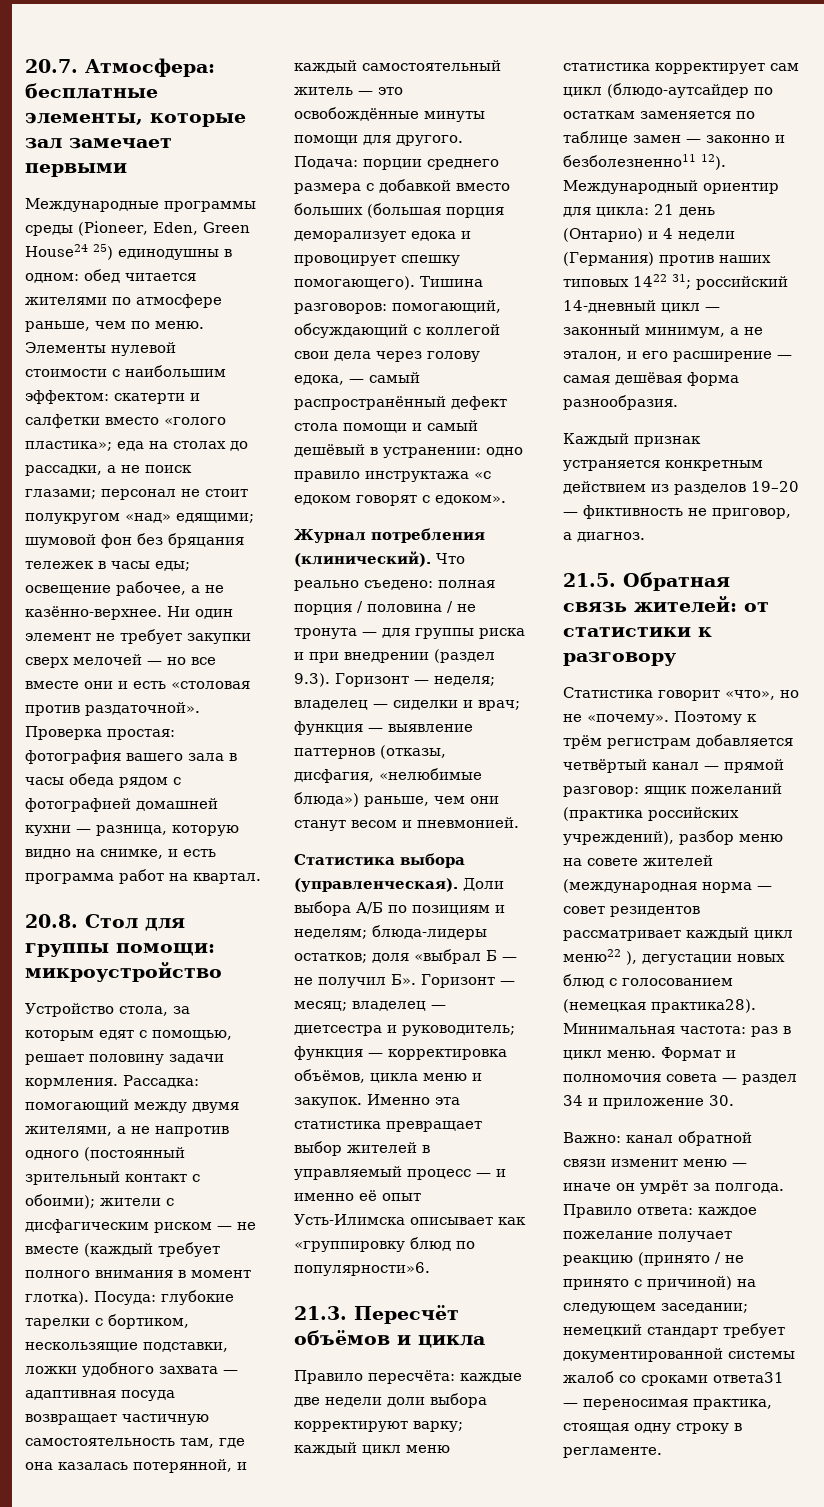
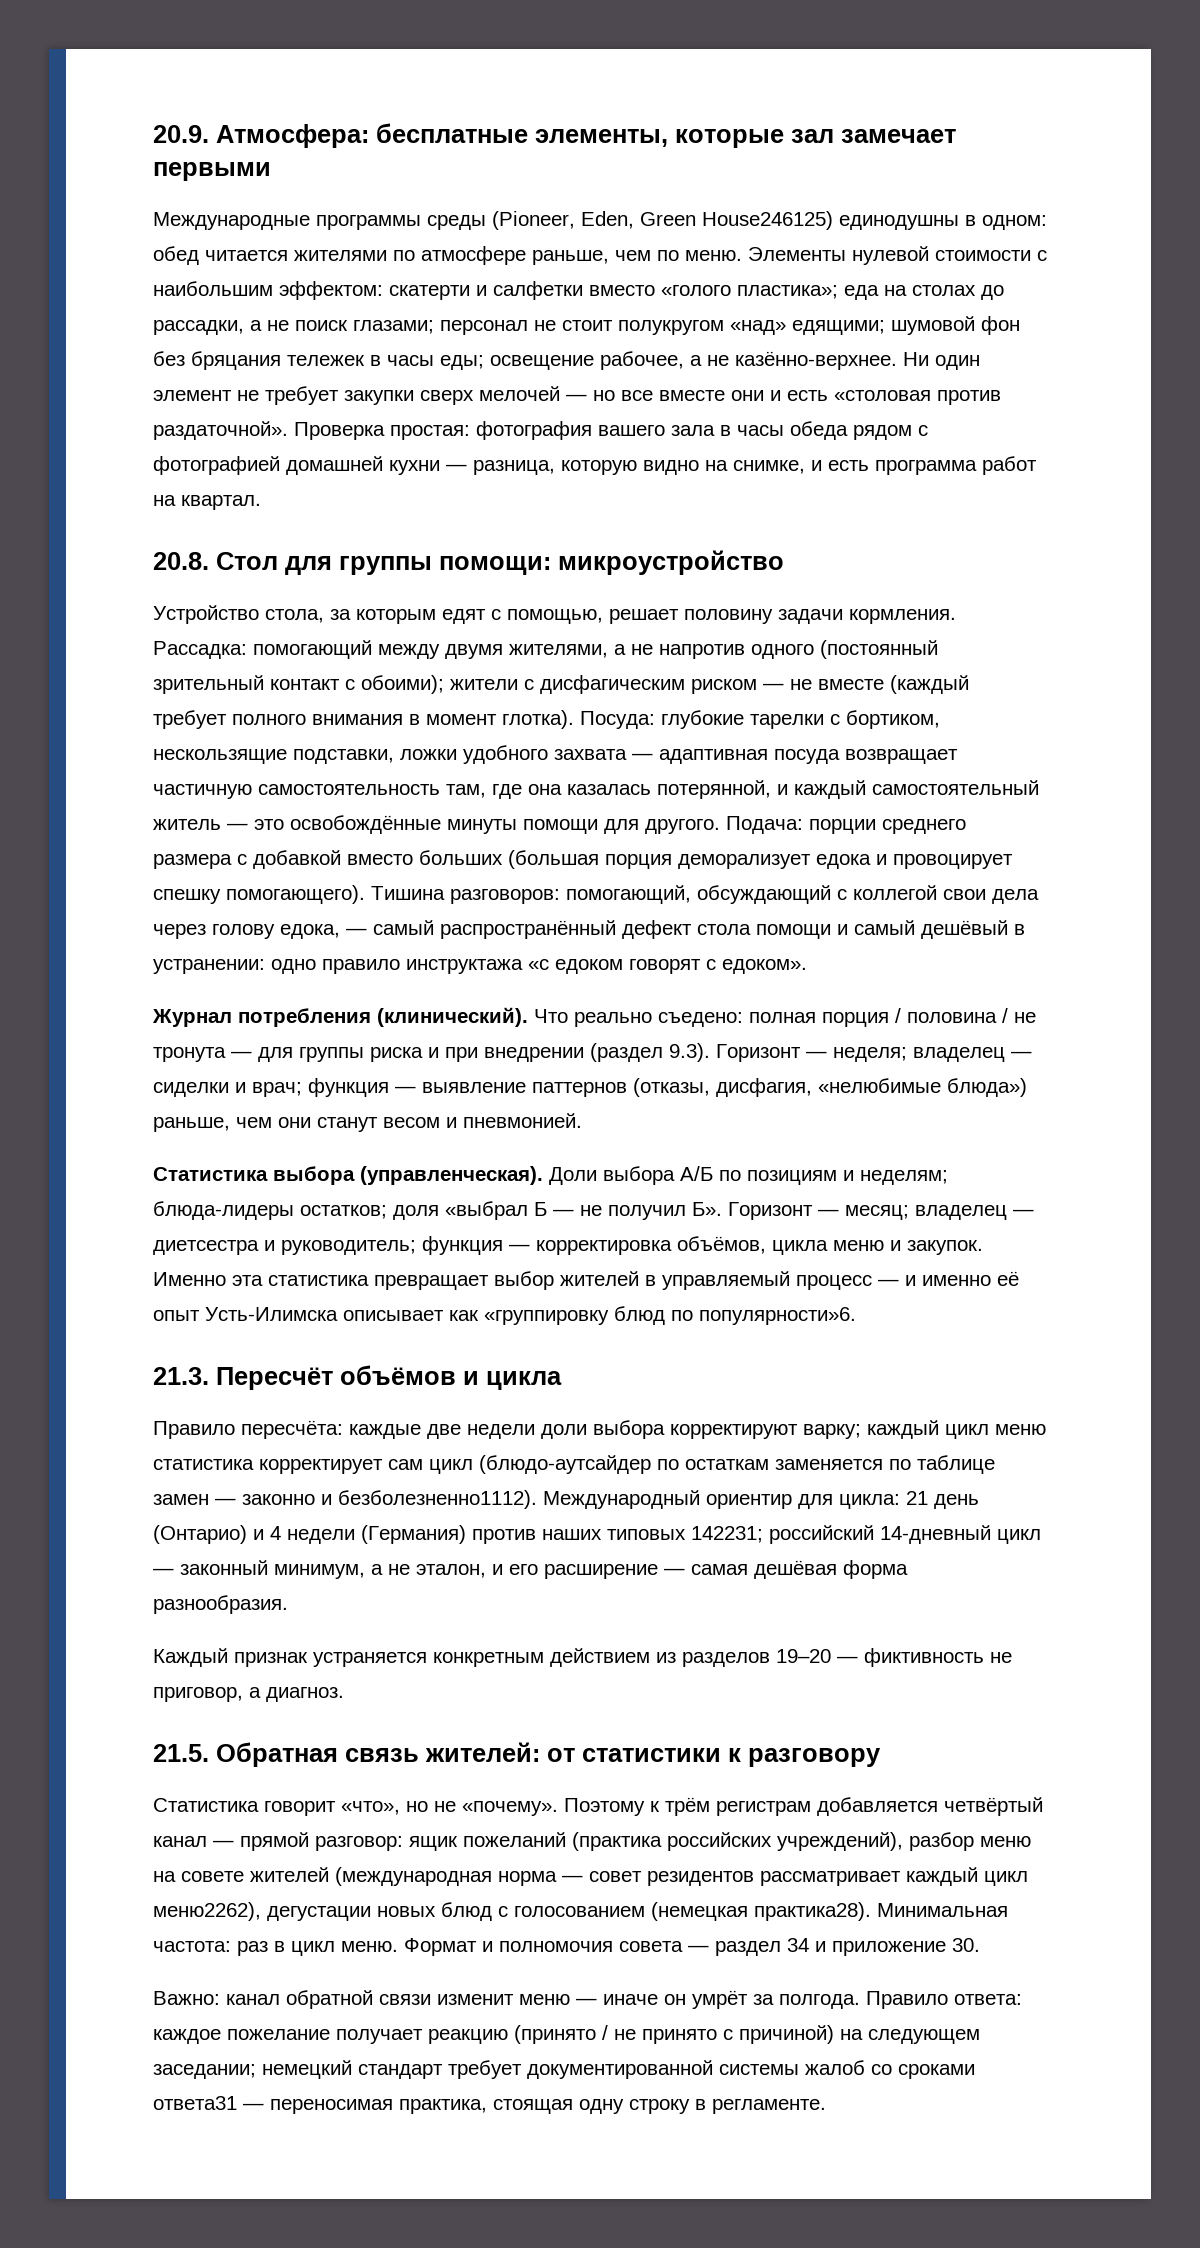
[25,59,78,73] 20.7. -> [153,125,209,143] 20.9.
[25,244,113,260] House24 25) -> [702,211,833,230] House246125)
[563,154,726,170] безболезненно11 12). -> [338,1490,537,1509] безболезненно1112).
[633,274,691,289] 1422 31; -> [691,1526,763,1543] 142231;
[563,949,637,965] меню22 ), -> [153,1902,261,1921] меню2262),

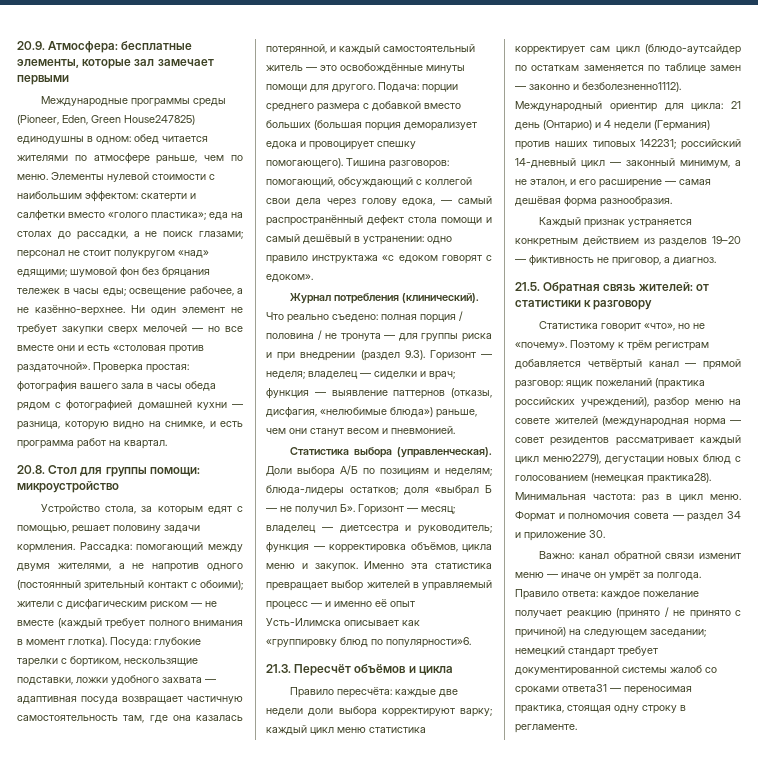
[702,211,833,230] House246125) -> [124,115,195,125] House247825)
[153,1902,261,1921] меню2262), -> [542,454,601,464] меню2279),

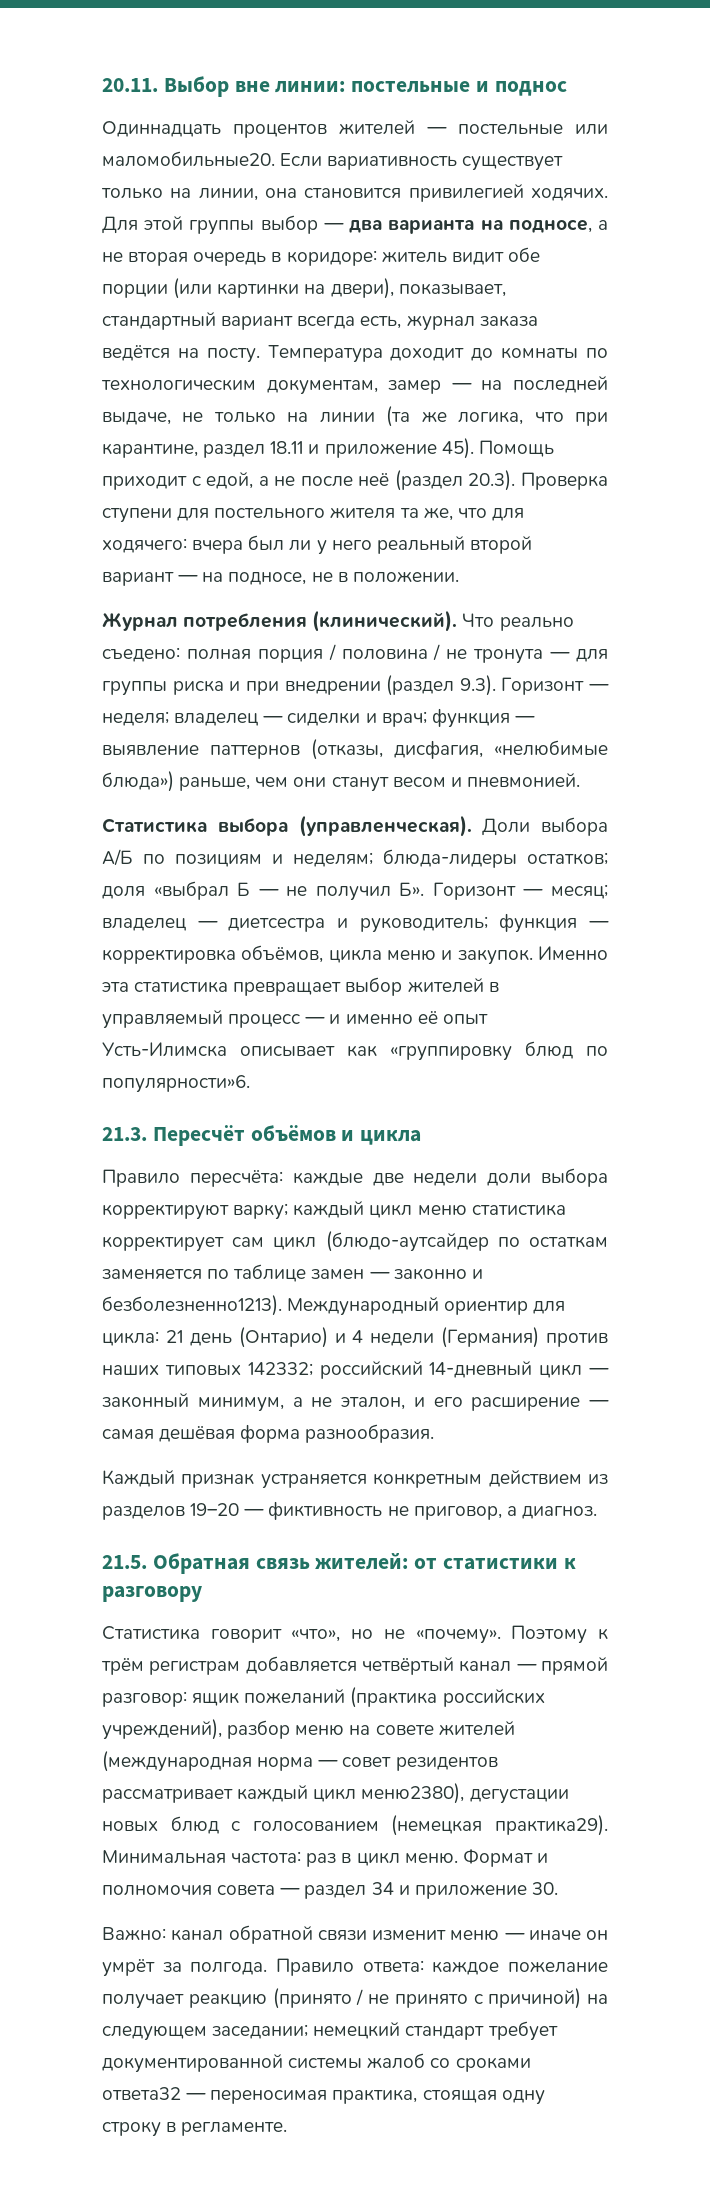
[17,41,193,53] [17,59,214,69] [17,75,69,85] [41,96,227,107] [17,115,195,125] [17,134,208,144] [17,153,244,164] [17,172,215,182] [17,191,196,202] [17,210,243,221] [17,231,244,240] [17,250,209,259] [17,267,210,278] [17,286,243,297] [17,305,243,316] [17,324,243,335] [17,345,204,354] [17,362,189,373] [17,381,216,392] [17,400,243,411] [17,421,243,430] [17,438,167,449] [17,465,200,477] [17,481,119,493] [41,504,244,515] [17,525,200,534] [17,542,243,553] [17,563,243,572] [17,580,243,591] [17,599,217,610] [17,618,243,629] [17,637,201,647] [17,656,198,667] [17,675,216,685] [17,696,243,705] [17,715,243,723] [266,44,475,55] [266,63,465,73] [266,82,458,93] [266,101,461,112] [266,120,477,131] [266,141,416,150] [266,158,449,169] [266,177,472,187] [266,196,492,207] [266,215,492,226] [266,234,452,245] [266,255,492,264] [266,274,313,282] 20.9. Атмосфера: бесплатные элементы, которые зал замечает первыми // Международные программы среды (Pioneer, Eden, Green House247825) единодушны в одном: обед читается жителями по атмосфере раньше, чем по меню. Элементы нулевой стоимости с наибольшим эффектом: скатерти и салфетки вместо «голого пластика»; еда на столах до рассадки, а не поиск глазами; персонал не стоит полукругом «над» едящими; шумовой фон без бряцания тележек в часы еды; освещение рабочее, а не казённо-верхнее. Ни один элемент не требует закупки сверх мелочей — но все вместе они и есть «столовая против раздаточной». Проверка простая: фотография вашего зала в часы обеда рядом с фотографией домашней кухни — разница, которую видно на снимке, и есть программа работ на квартал. // 20.8. Стол для группы помощи: микроустройство // Устройство стола, за которым едят с помощью, решает половину задачи кормления. Рассадка: помогающий между двумя жителями, а не напротив одного (постоянный зрительный контакт с обоими); жители с дисфагическим риском — не вместе (каждый требует полного внимания в момент глотка). Посуда: глубокие тарелки с бортиком, нескользящие подставки, ложки удобного захвата — адаптивная посуда возвращает частичную самостоятельность там, где она казалась потерянной, и каждый самостоятельный житель — это освобождённые минуты помощи для другого. Подача: порции среднего размера с добавкой вместо больших (большая порция деморализует едока и провоцирует спешку помогающего). Тишина разговоров: помогающий, обсуждающий с коллегой свои дела через голову едока, — самый распространённый дефект стола помощи и самый дешёвый в устранении: одно правило инструктажа «с едоком говорят с едоком». -> [102,76,567,97] [102,120,608,138] [102,151,564,171] [101,184,608,202] [102,215,608,235] [102,247,540,266] [102,278,506,299] [102,312,538,331] [102,345,609,363] [101,376,609,395] [102,406,608,427] [102,438,554,459] [102,470,608,491] [102,507,524,523] [102,535,532,555] [102,571,459,586] 20.11. Выбор вне линии: постельные и поднос // Одиннадцать процентов жителей — постельные или маломобильные20. Если вариативность существует только на линии, она становится привилегией ходячих. Для этой группы выбор — два варианта на подносе, а не вторая очередь в коридоре: житель видит обе порции (или картинки на двери), показывает, стандартный вариант всегда есть, журнал заказа ведётся на посту. Температура доходит до комнаты по технологическим документам, замер — на последней выдаче, не только на линии (та же логика, что при карантине, раздел 18.11 и приложение 45). Помощь приходит с едой, а не после неё (раздел 20.3). Проверка ступени для постельного жителя та же, что для ходячего: вчера был ли у него реальный второй вариант — на подносе, не в положении.
[582,82,681,92] безболезненно1112). -> [102,1295,282,1316] безболезненно1213).
[640,139,677,149] 142231; -> [247,1362,313,1376] 142332;
[542,454,601,464] меню2279), -> [361,1783,465,1804] меню2380),
[647,473,711,484] практика28). -> [495,1815,608,1836] практика29).
[562,684,607,692] ответа31 -> [102,2087,181,2100] ответа32

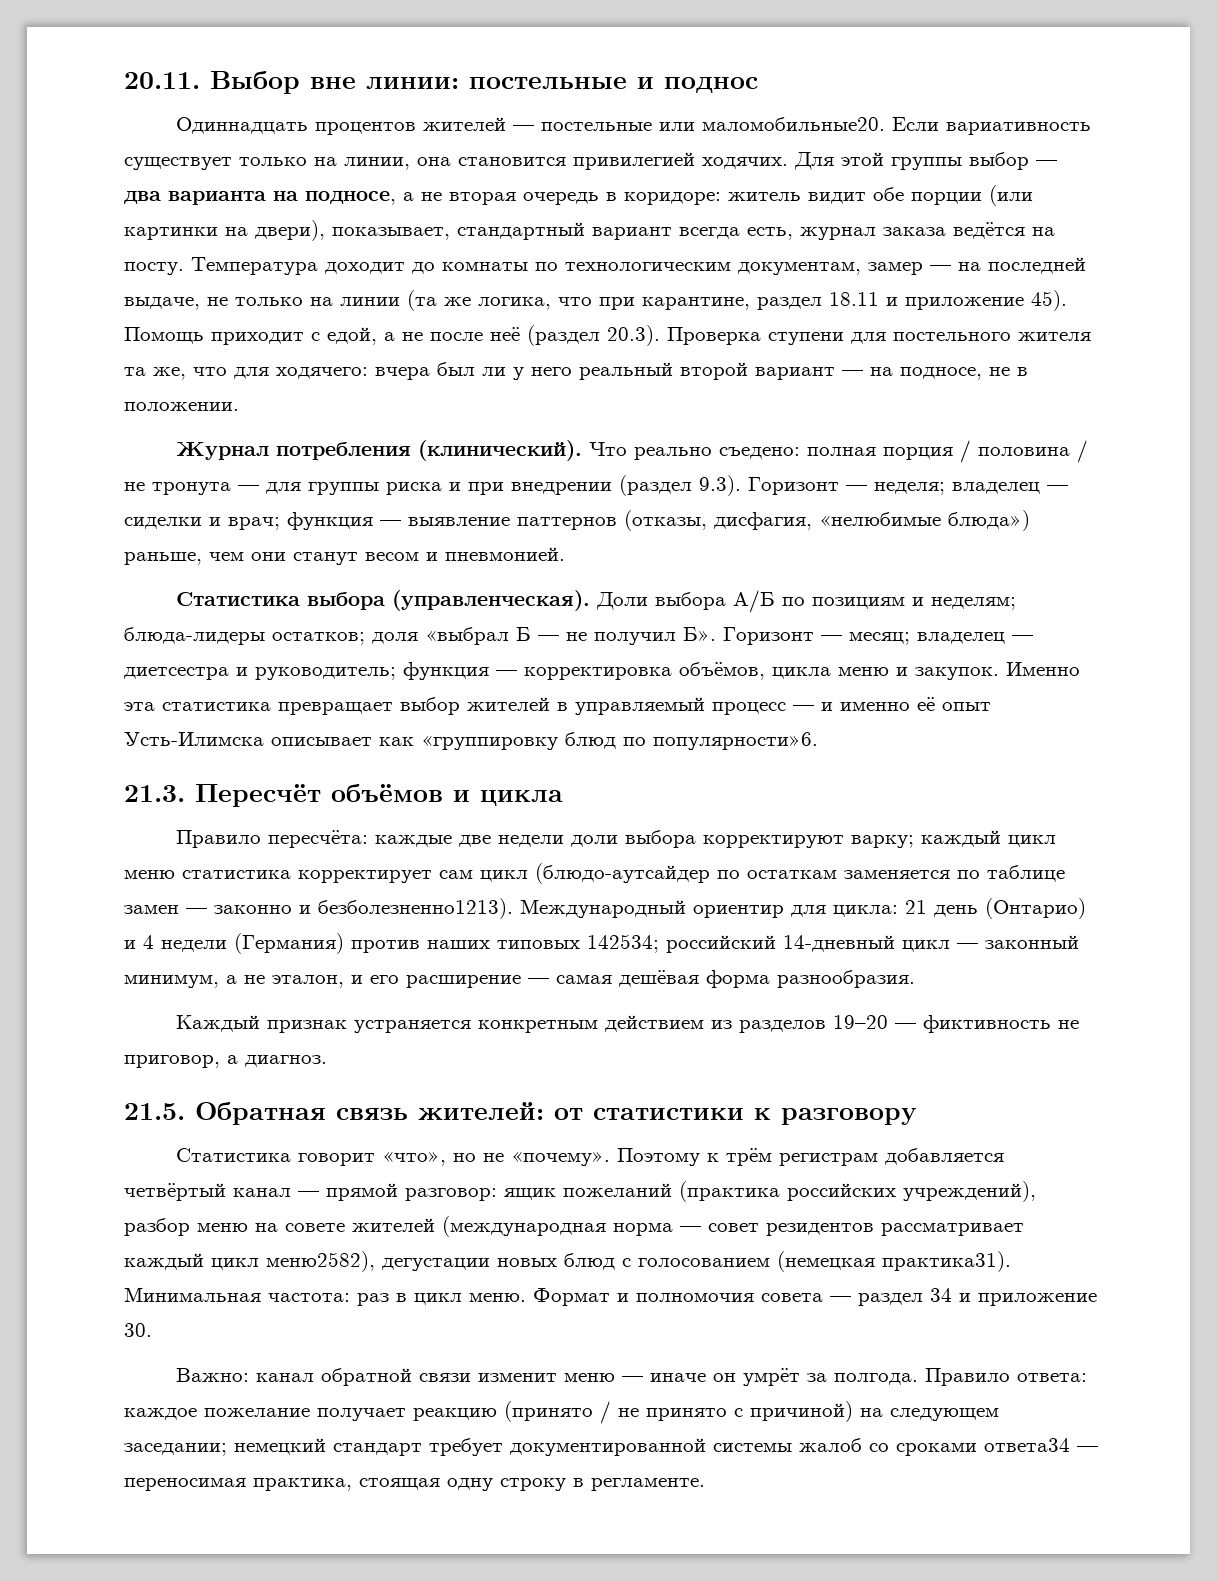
[247,1362,313,1376] 142332; -> [587,934,659,953] 142534;
[361,1783,465,1804] меню2380), -> [266,1251,375,1272] меню2582),
[495,1815,608,1836] практика29). -> [882,1251,1011,1272] практика31).
[102,2087,181,2100] ответа32 -> [984,1438,1070,1452] ответа34

